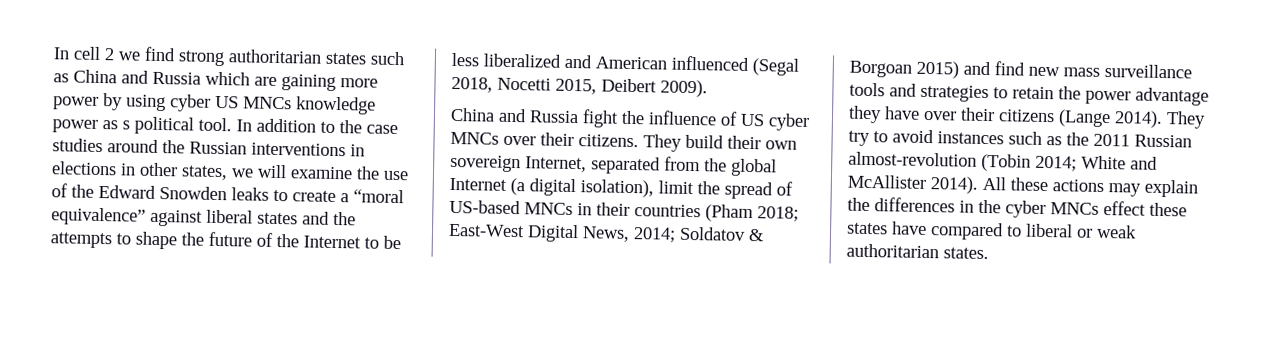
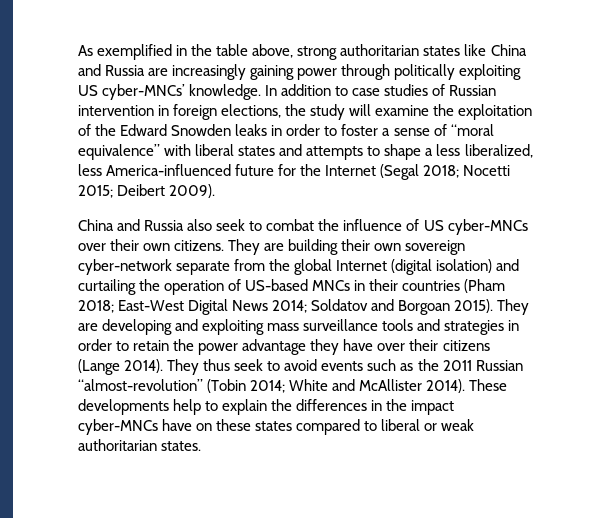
[53,46,176,62] In cell 2 we find -> [78,44,294,60] As exemplified in the table above,
[370,51,405,66] [53,69,378,91] [53,93,376,115] [52,116,232,135] such as China and Russia which are gaining more power by using cyber US MNCs knowledge power as s political tool. -> [464,44,527,56] [78,64,522,80] [78,84,262,100] like China and Russia are increasingly gaining power through politically exploiting US cyber-MNCs’ knowledge.
[339,120,362,134] the -> (349, 91) none
[107,139,365,157] [51,161,254,181] around the Russian interventions in elections in other states, we -> [432,84,497,96] [78,104,346,120] of Russian intervention in foreign elections, the study
[383,170,409,181] use -> [458,104,533,120] exploitation
[273,189,349,203] to create a -> [271,124,447,136] in order to foster a sense of
[150,209,203,227] against -> [164,144,192,156] with
[333,211,356,226] the -> (303, 150) none
[181,231,401,250] [451,52,799,76] [451,76,597,95] the future of the Internet to be less liberalized and American influenced (Segal 2018, Nocetti 2015, -> [425,144,533,158] [78,164,511,180] [78,185,113,198] a less liberalized, less America-influenced future for the Internet (Segal 2018; Nocetti 2015;
[582,109,619,128] fight -> [187,219,315,231] also seek to combat
[768,113,810,131] [450,131,574,147] cyber MNCs over their -> [447,219,528,235] [78,239,171,251] cyber-MNCs over their own
[685,134,724,149] build -> [264,239,339,255] are building
[525,156,661,175] Internet, separated -> [78,259,231,275] cyber-network separate
[510,177,773,200] (a digital isolation), limit the spread -> [391,259,520,275] [78,279,225,295] (digital isolation) and curtailing the operation
[582,226,630,242] News, -> [232,300,269,311] News
[748,228,765,242] [849,60,1060,79] & Borgoan 2015) and find new -> [371,299,530,315] [78,319,265,335] and Borgoan 2015). They are developing and exploiting
(989, 93) none -> [508,320,520,331] [78,339,112,351] in order
[848,130,870,147] try -> [203,359,264,371] thus seek
[937,131,1004,145] instances -> [321,361,364,371] events
[848,151,977,167] almost-revolution -> [78,379,203,391] “almost-revolution”
[982,176,1141,197] All these actions may -> [469,379,508,391] [78,399,219,415] These developments help to
[1005,200,1146,219] cyber MNCs effect -> [411,400,455,415] [78,419,213,435] impact cyber-MNCs have on
[892,221,927,235] have -> (293, 426) none

